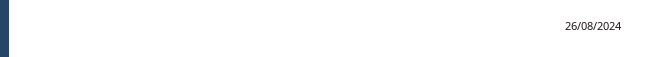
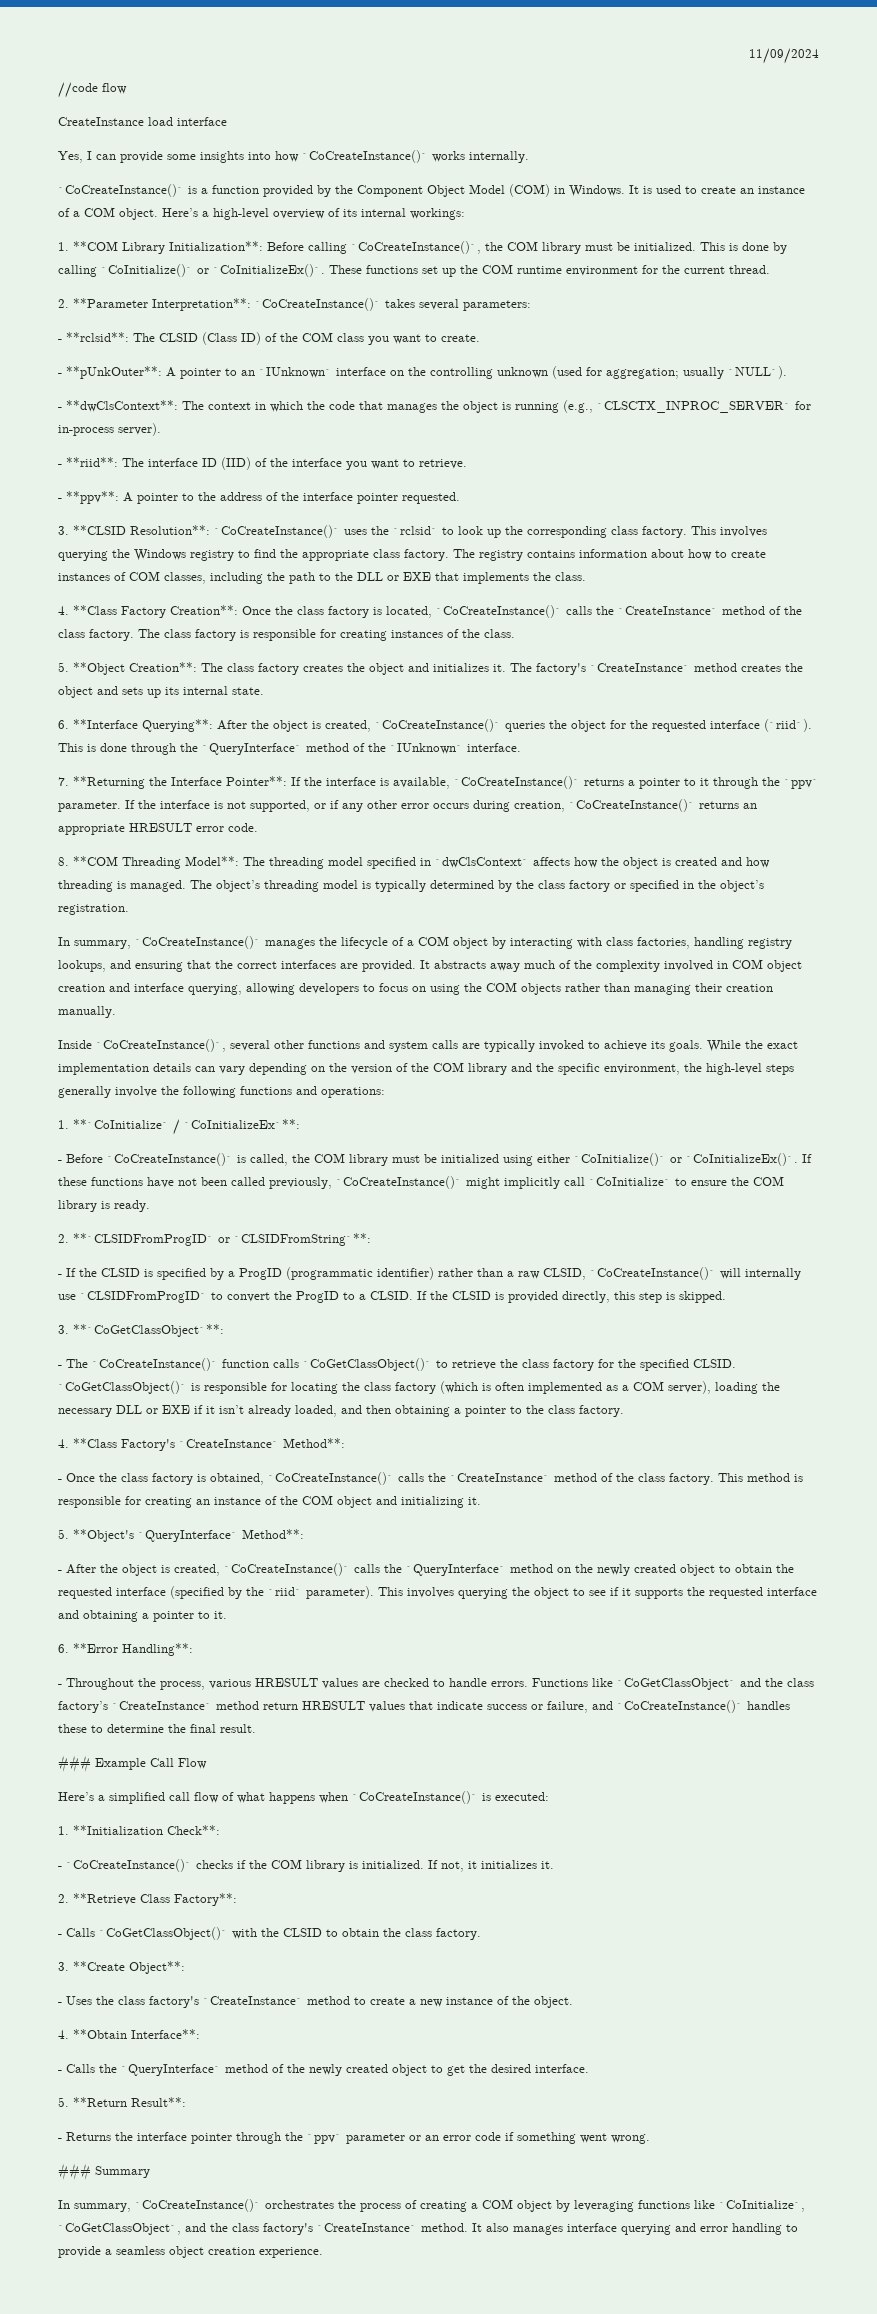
[565,22,622,30] 26/08/2024 -> [749,48,819,64] [58,82,127,98] [58,117,227,126] [58,150,529,163] [58,184,805,197] [58,207,465,220] [58,241,787,254] [58,264,770,277] [58,298,531,311] [58,332,480,345] [58,366,787,379] [58,400,811,413] [58,423,161,436] [58,457,467,470] [58,491,460,504] [58,525,767,538] [58,549,766,561] [58,571,586,584] [58,605,802,618] [58,629,515,641] [58,662,803,675] [58,686,264,698] [58,719,812,732] [58,743,521,755] [58,776,819,789] [58,799,757,812] [58,823,258,835] [58,856,770,869] [58,880,764,892] [58,904,129,915] [58,936,792,949] [58,959,802,972] [58,982,773,995] [58,1006,116,1018] [58,1039,798,1052] [58,1062,794,1075] [58,1086,385,1098] [58,1119,300,1135] [58,1153,812,1166] [58,1176,784,1189] [58,1200,150,1212] [58,1233,371,1246] [58,1267,801,1280] [58,1291,726,1303] [58,1324,224,1337] [58,1358,736,1371] [58,1381,780,1394] [58,1405,624,1417] [58,1438,345,1451] [58,1472,803,1485] [58,1495,481,1508] [58,1529,304,1542] [58,1563,794,1576] [58,1586,817,1599] [58,1610,227,1622] [58,1643,193,1656] [58,1678,814,1690] [58,1700,790,1713] [58,1724,256,1733] [58,1755,207,1772] [58,1791,549,1804] [58,1825,220,1835] [58,1859,554,1872] [58,1893,237,1906] [58,1927,481,1940] [58,1961,185,1974] [58,1996,573,2008] [58,2029,200,2039] [58,2064,589,2076] [58,2097,186,2107] [58,2132,650,2144] [58,2163,150,2180] [58,2199,805,2212] [58,2223,798,2235] [58,2246,323,2258] 11/09/2024 // //code flow // CreateInstance load interface // Yes, I can provide some insights into how `CoCreateInstance()` works internally. // `CoCreateInstance()` is a function provided by the Component Object Model (COM) in Windows. It is used to create an instance of a COM object. Here’s a high-level overview of its internal workings: // 1. **COM Library Initialization**: Before calling `CoCreateInstance()`, the COM library must be initialized. This is done by calling `CoInitialize()` or `CoInitializeEx()`. These functions set up the COM runtime environment for the current thread. // 2. **Parameter Interpretation**: `CoCreateInstance()` takes several parameters: // - **rclsid**: The CLSID (Class ID) of the COM class you want to create. // - **pUnkOuter**: A pointer to an `IUnknown` interface on the controlling unknown (used for aggregation; usually `NULL`). // - **dwClsContext**: The context in which the code that manages the object is running (e.g., `CLSCTX_INPROC_SERVER` for in-process server). // - **riid**: The interface ID (IID) of the interface you want to retrieve. // - **ppv**: A pointer to the address of the interface pointer requested. // 3. **CLSID Resolution**: `CoCreateInstance()` uses the `rclsid` to look up the corresponding class factory. This involves querying the Windows registry to find the appropriate class factory. The registry contains information about how to create instances of COM classes, including the path to the DLL or EXE that implements the class. // 4. **Class Factory Creation**: Once the class factory is located, `CoCreateInstance()` calls the `CreateInstance` method of the class factory. The class factory is responsible for creating instances of the class. // 5. **Object Creation**: The class factory creates the object and initializes it. The factory's `CreateInstance` method creates the object and sets up its internal state. // 6. **Interface Querying**: After the object is created, `CoCreateInstance()` queries the object for the requested interface (`riid`). This is done through the `QueryInterface` method of the `IUnknown` interface. // 7. **Returning the Interface Pointer**: If the interface is available, `CoCreateInstance()` returns a pointer to it through the `ppv` parameter. If the interface is not supported, or if any other error occurs during creation, `CoCreateInstance()` returns an appropriate HRESULT error code. // 8. **COM Threading Model**: The threading model specified in `dwClsContext` affects how the object is created and how threading is managed. The object’s threading model is typically determined by the class factory or specified in the object’s registration. // In summary, `CoCreateInstance()` manages the lifecycle of a COM object by interacting with class factories, handling registry lookups, and ensuring that the correct interfaces are provided. It abstracts away much of the complexity involved in COM object creation and interface querying, allowing developers to focus on using the COM objects rather than managing their creation manually. // Inside `CoCreateInstance()`, several other functions and system calls are typically invoked to achieve its goals. While the exact implementation details can vary depending on the version of the COM library and the specific environment, the high-level steps generally involve the following functions and operations: // 1. **`CoInitialize` / `CoInitializeEx`**: // - Before `CoCreateInstance()` is called, the COM library must be initialized using either `CoInitialize()` or `CoInitializeEx()`. If these functions have not been called previously, `CoCreateInstance()` might implicitly call `CoInitialize` to ensure the COM library is ready. // 2. **`CLSIDFromProgID` or `CLSIDFromString`**: // - If the CLSID is specified by a ProgID (programmatic identifier) rather than a raw CLSID, `CoCreateInstance()` will internally use `CLSIDFromProgID` to convert the ProgID to a CLSID. If the CLSID is provided directly, this step is skipped. // 3. **`CoGetClassObject`**: // - The `CoCreateInstance()` function calls `CoGetClassObject()` to retrieve the class factory for the specified CLSID. `CoGetClassObject()` is responsible for locating the class factory (which is often implemented as a COM server), loading the necessary DLL or EXE if it isn’t already loaded, and then obtaining a pointer to the class factory. // 4. **Class Factory's `CreateInstance` Method**: // - Once the class factory is obtained, `CoCreateInstance()` calls the `CreateInstance` method of the class factory. This method is responsible for creating an instance of the COM object and initializing it. // 5. **Object's `QueryInterface` Method**: // - After the object is created, `CoCreateInstance()` calls the `QueryInterface` method on the newly created object to obtain the requested interface (specified by the `riid` parameter). This involves querying the object to see if it supports the requested interface and obtaining a pointer to it. // 6. **Error Handling**: // - Throughout the process, various HRESULT values are checked to handle errors. Functions like `CoGetClassObject` and the class factory’s `CreateInstance` method return HRESULT values that indicate success or failure, and `CoCreateInstance()` handles these to determine the final result. // ### Example Call Flow // Here’s a simplified call flow of what happens when `CoCreateInstance()` is executed: // 1. **Initialization Check**: // - `CoCreateInstance()` checks if the COM library is initialized. If not, it initializes it. // 2. **Retrieve Class Factory**: // - Calls `CoGetClassObject()` with the CLSID to obtain the class factory. // 3. **Create Object**: // - Uses the class factory's `CreateInstance` method to create a new instance of the object. // 4. **Obtain Interface**: // - Calls the `QueryInterface` method of the newly created object to get the desired interface. // 5. **Return Result**: // - Returns the interface pointer through the `ppv` parameter or an error code if something went wrong. // ### Summary // In summary, `CoCreateInstance()` orchestrates the process of creating a COM object by leveraging functions like `CoInitialize`, `CoGetClassObject`, and the class factory's `CreateInstance` method. It also manages interface querying and error handling to provide a seamless object creation experience.

